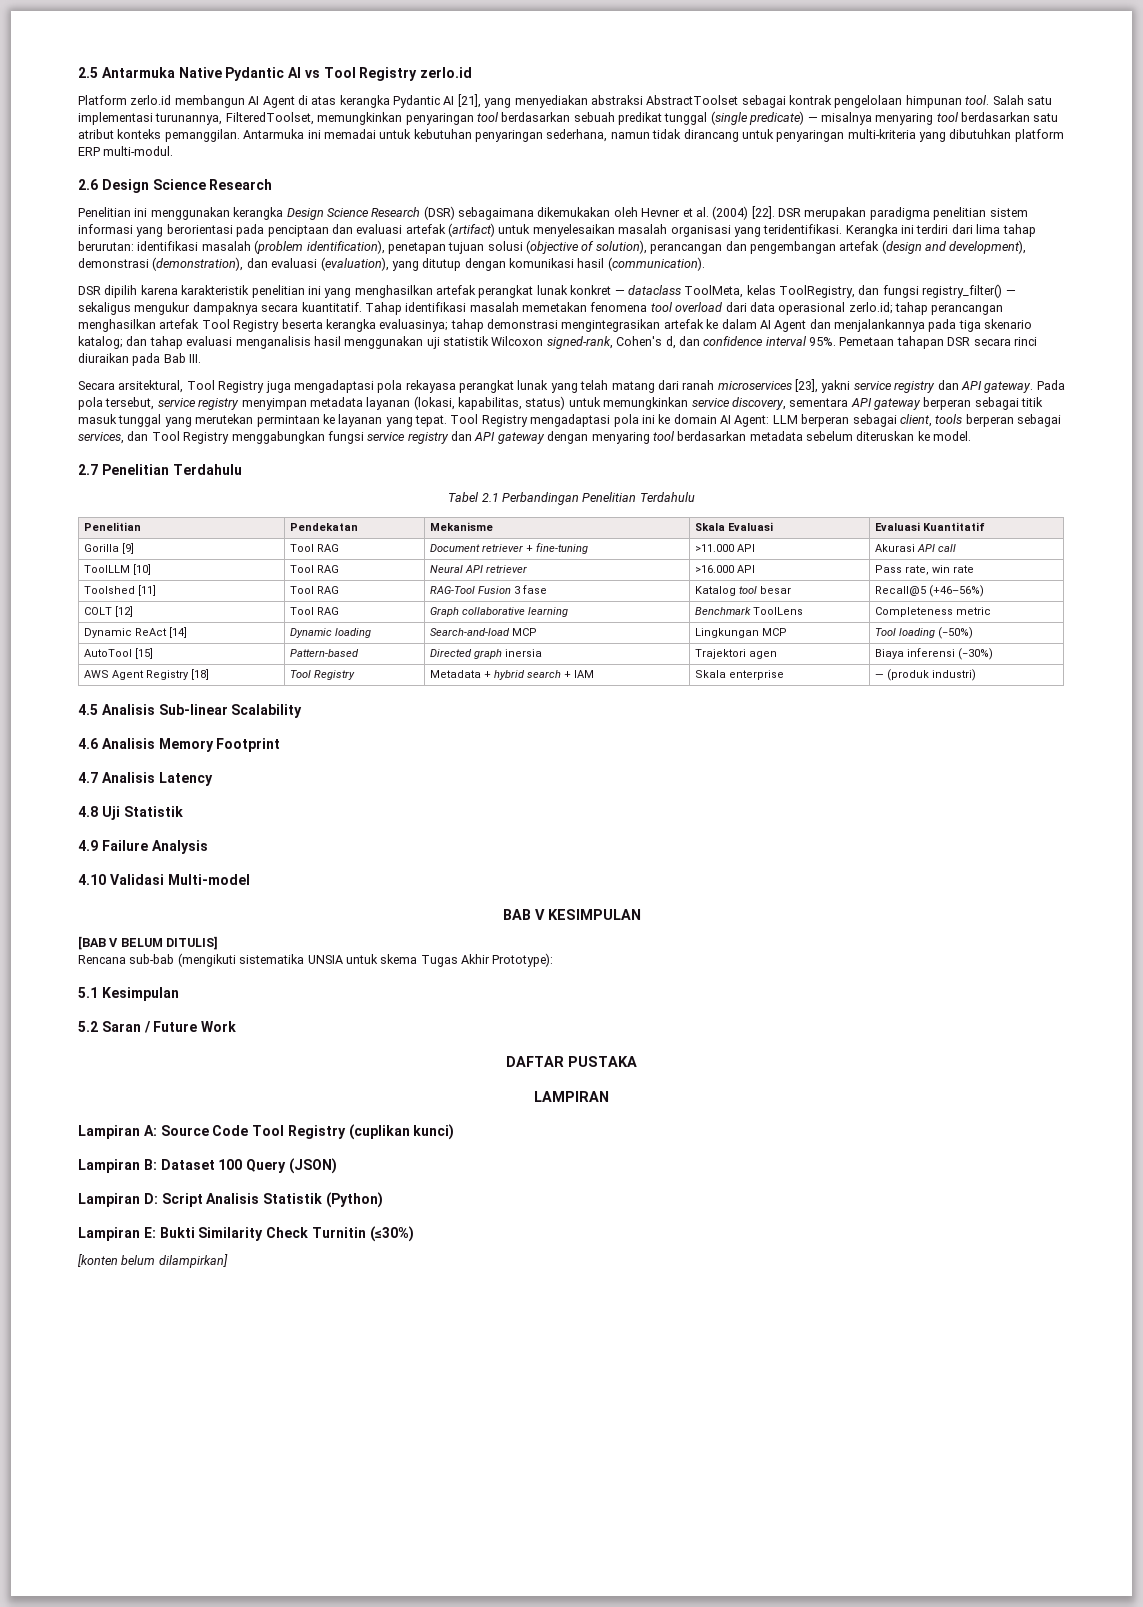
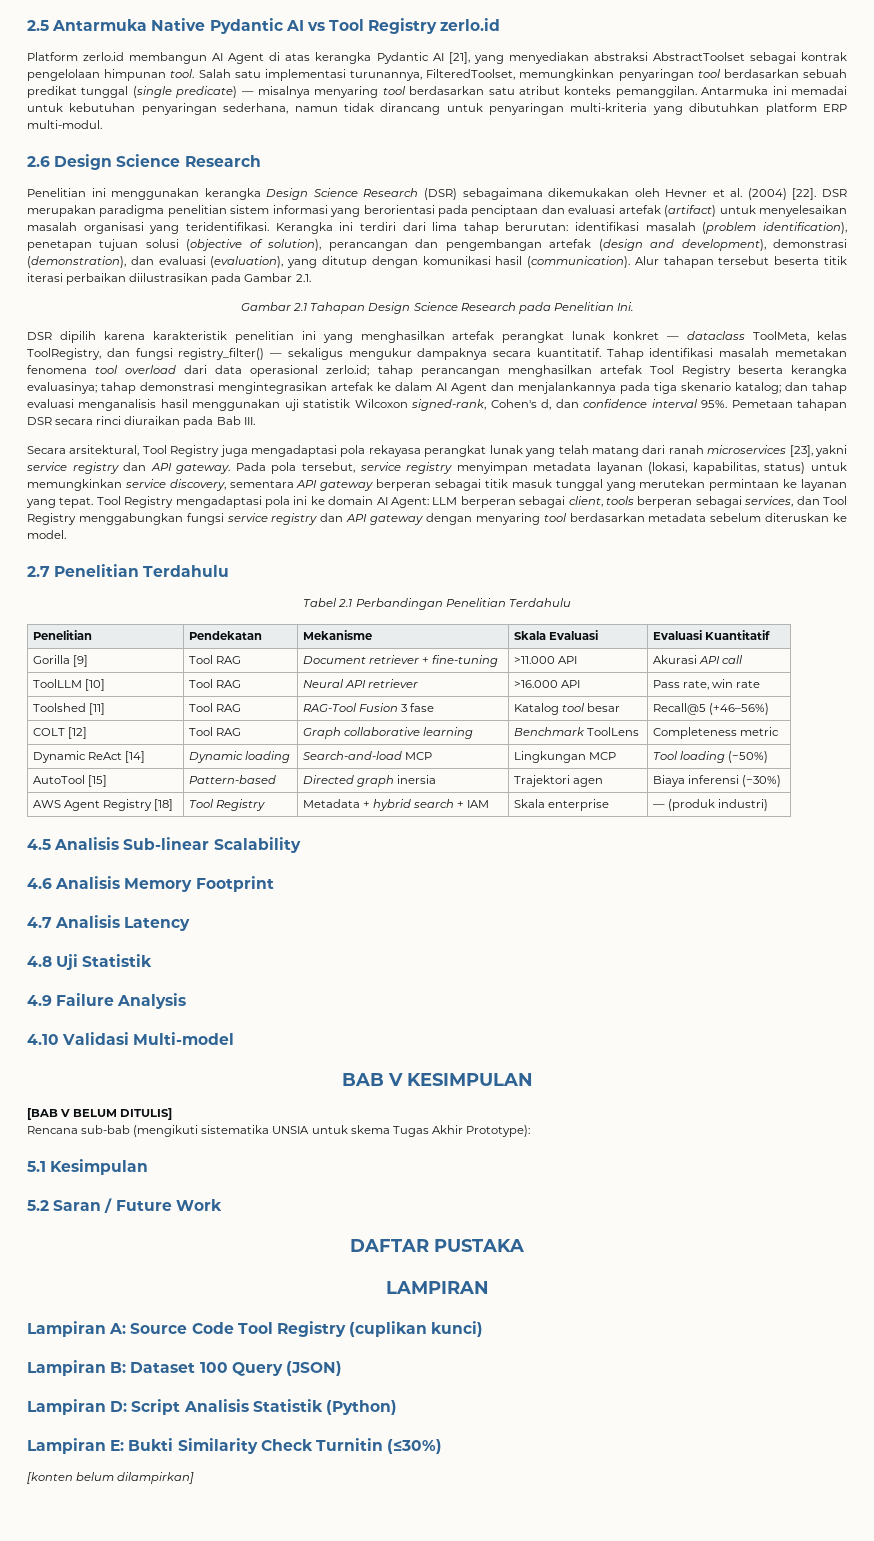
(705, 264) none -> [634,256,848,268] [27,273,311,285] [241,302,633,314] Alur tahapan tersebut beserta titik iterasi perbaikan diilustrasikan pada Gambar 2.1. // Gambar 2.1 Tahapan Design Science Research pada Penelitian Ini.

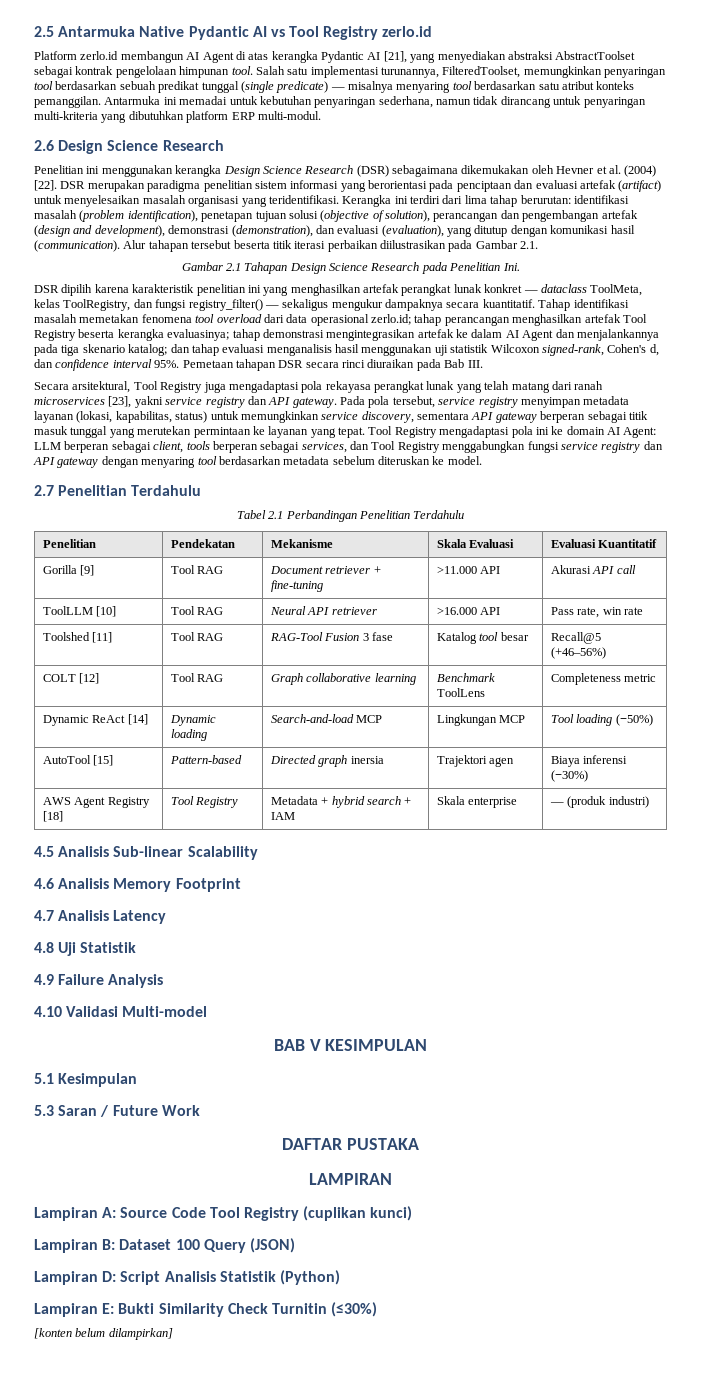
[27,1108,173,1120] [27,1125,530,1137] // [BAB V BELUM DITULIS] // Rencana sub-bab (mengikuti sistematika UNSIA untuk skema Tugas Akhir Prototype): -> (428, 1045) none
[27,1200,49,1211] 5.2 -> [34,1105,54,1116] 5.3

